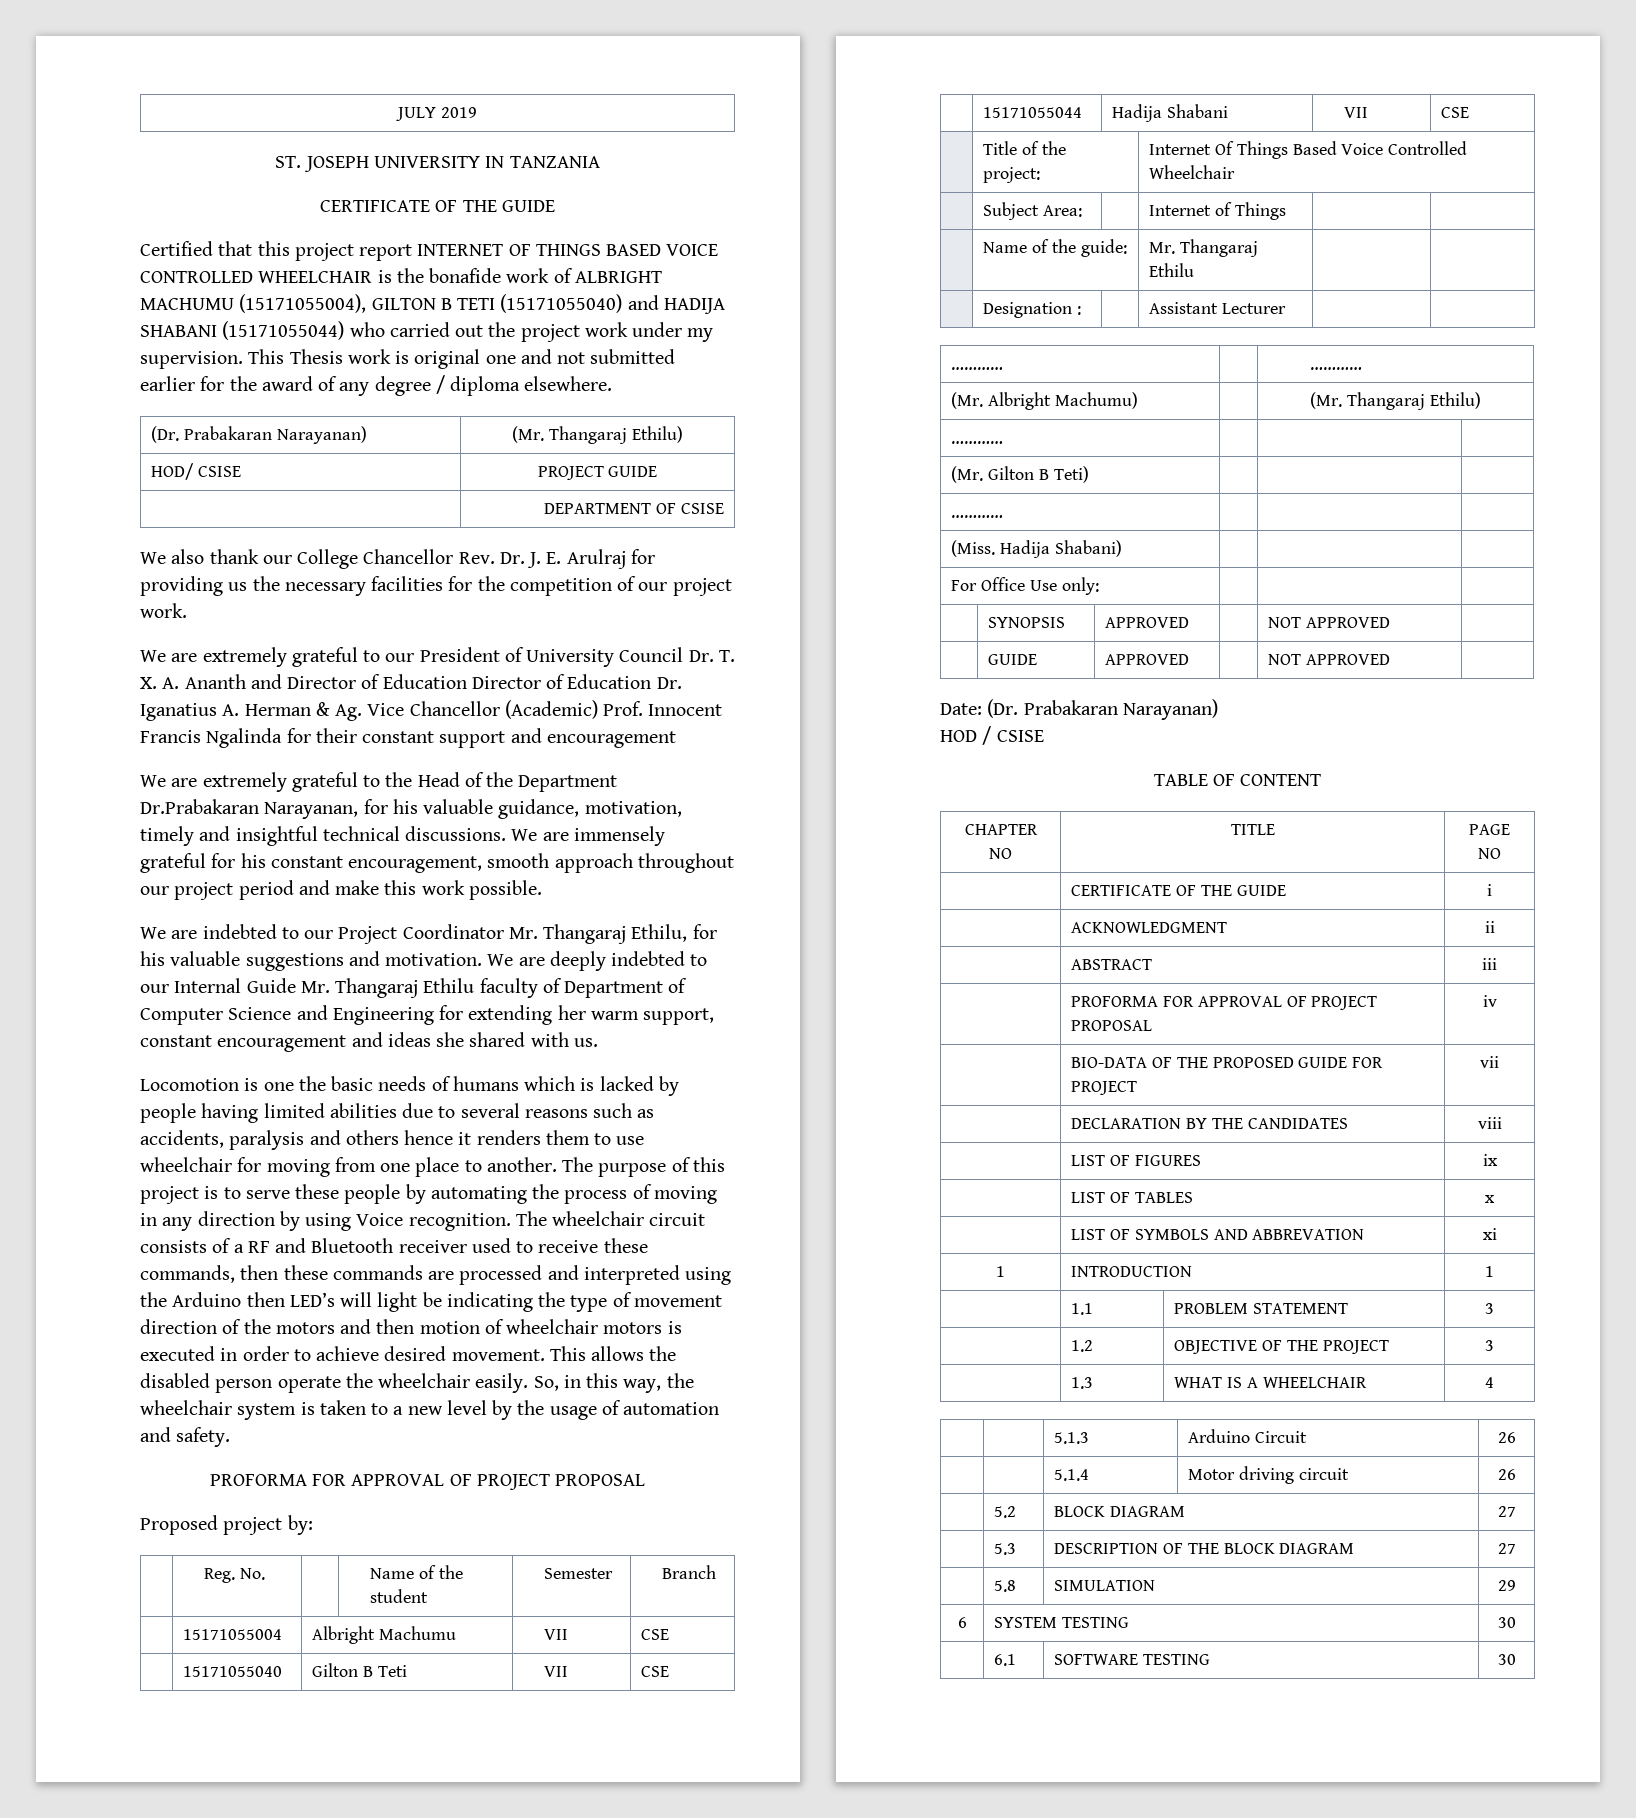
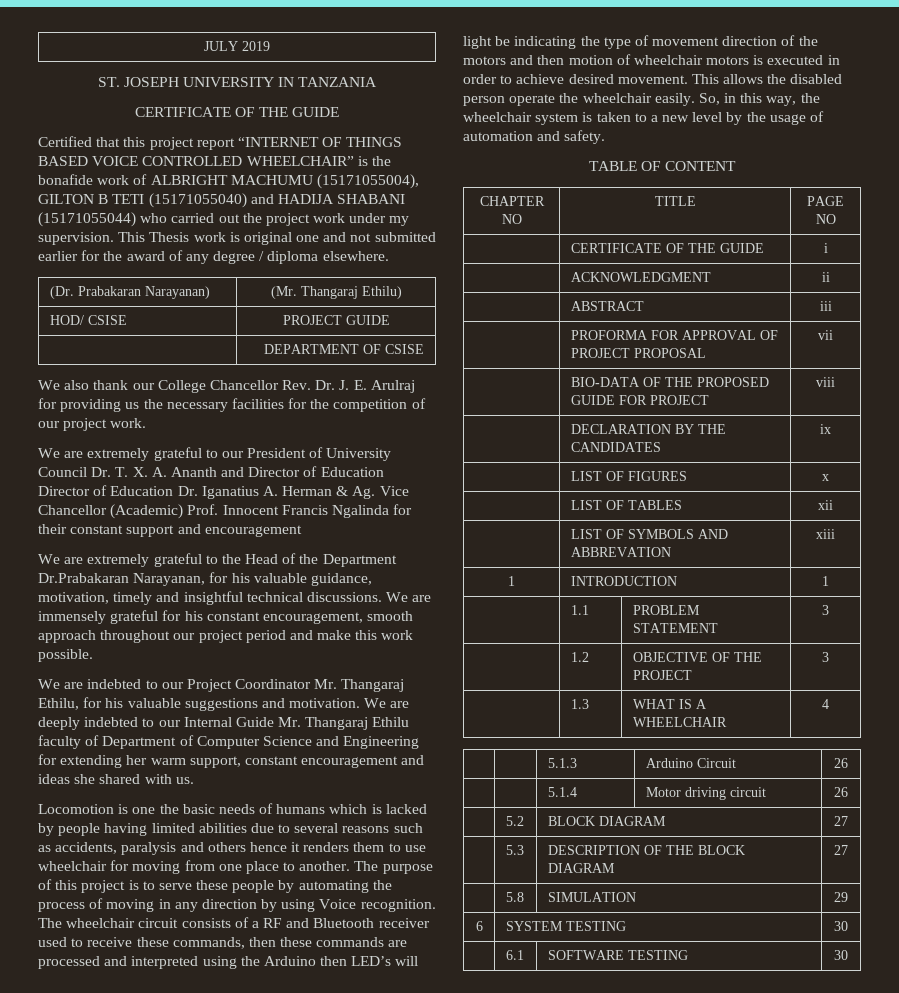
[417,244,504,256] INTERNET -> [237,137,319,147] “INTERNET
[258,271,373,283] WHEELCHAIR -> [246,156,354,166] WHEELCHAIR”
[209,1474,646,1490] [140,1515,313,1535] [204,1568,266,1583] [370,1565,463,1579] [370,1589,429,1603] [544,1568,614,1579] [662,1565,717,1579] [183,1629,283,1640] [312,1626,457,1644] [544,1629,569,1640] [641,1629,670,1640] [183,1666,283,1677] [312,1663,407,1677] [544,1666,569,1677] [641,1666,670,1677] [983,107,1083,118] [1112,104,1229,122] [1344,107,1369,118] [1441,107,1470,118] [983,141,1066,155] [983,167,1041,183] [1149,141,1468,159] [1149,165,1236,179] [983,202,1083,220] [1149,202,1286,220] [983,239,1127,257] [1149,239,1259,257] [1149,263,1195,277] [983,302,1082,318] [1149,302,1287,314] [951,367,1004,370] [1310,367,1363,370] [951,392,1138,410] [1310,392,1481,410] [951,441,1004,444] [951,466,1089,483] [951,515,1004,518] [951,540,1122,558] [951,577,1099,595] [988,617,1066,628] [1105,617,1190,628] [1268,617,1391,628] [988,654,1038,665] [1105,654,1190,665] [1268,654,1391,665] [940,699,1218,720] [940,726,1044,745] // PROFORMA FOR APPROVAL OF PROJECT PROPOSAL // Proposed project by: // | Reg. No. | | Name of the student | Semester | Branch // | 15171055004 | Albright Machumu | VII | CSE // | 15171055040 | Gilton B Teti | VII | CSE // | 15171055044 | Hadija Shabani | VII | CSE // | Title of the project: | Internet Of Things Based Voice Controlled Wheelchair // | Subject Area: | | Internet of Things | | // | Name of the guide: | Mr. Thangaraj Ethilu | | // | Designation : | | Assistant Lecturer | | // ………… | | ………… // (Mr. Albright Machumu) | | (Mr. Thangaraj Ethilu) // ………… | | | // (Mr. Gilton B Teti) | | | // ………… | | | // (Miss. Hadija Shabani) | | | // For Office Use only: | | | // | SYNOPSIS | APPROVED | | NOT APPROVED | // | GUIDE | APPROVED | | NOT APPROVED | // Date: (Dr. Prabakaran Narayanan) // HOD / CSISE -> (606, 137) none
[1482,995,1497,1007] iv -> [818,330,833,340] vii
[1480,1056,1499,1068] vii -> [816,377,835,387] viii
[1477,1117,1502,1129] viii -> [820,424,831,434] ix
[1482,1154,1498,1166] ix -> [822,474,829,481] x
[1485,1195,1495,1203] x -> [818,500,833,510] xii
[1482,1228,1497,1240] xi -> [816,529,835,539] xiii

